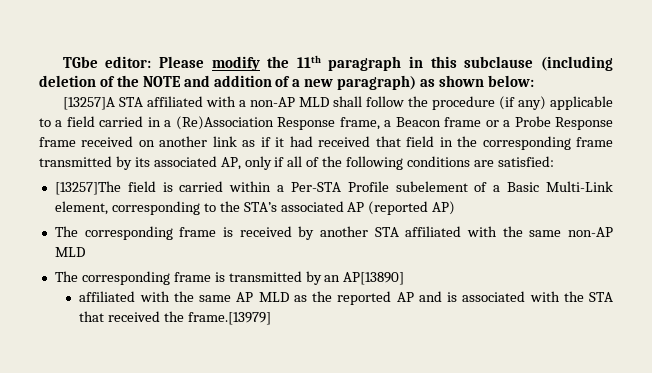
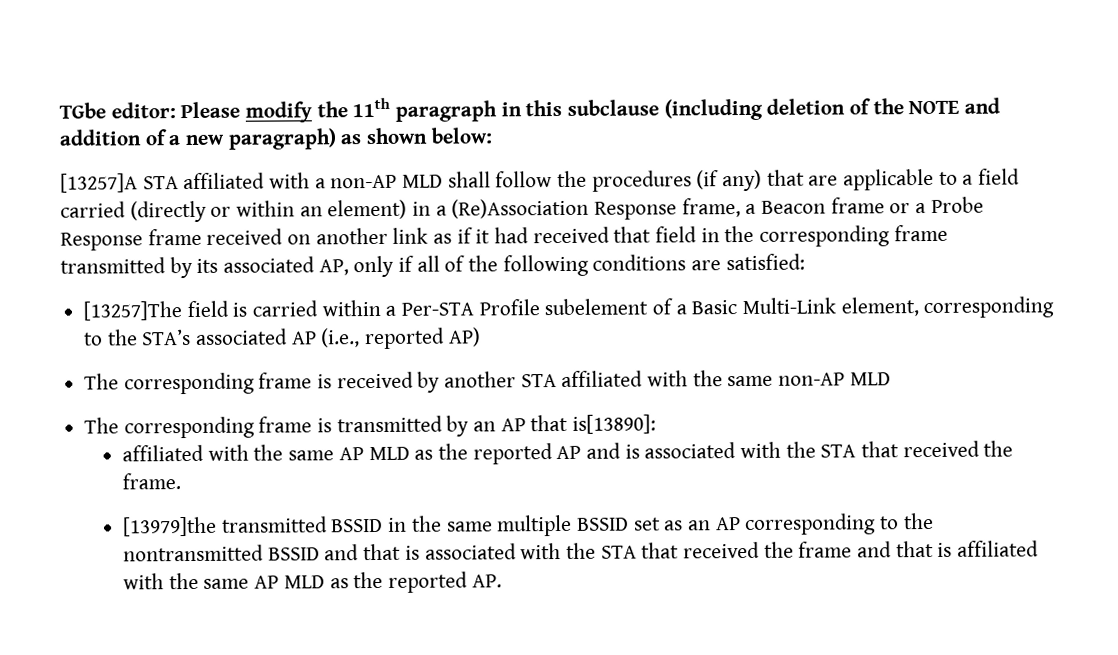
[431,96,495,110] procedure -> [591,170,692,192] procedures
(546, 103) none -> [766,169,839,186] that are
(144, 121) none -> [129,199,408,223] (directly or within an element)
[368,201,429,215] (reported -> [321,327,446,350] (i.e., reported
[343,272,405,285] AP[13890] -> [500,414,657,434] AP that is[13890]:
[188,312,272,325] frame.[13979] -> [122,473,182,490] [123,512,934,537] [123,540,1039,562] [123,571,502,593] frame. // [13979]the transmitted BSSID in the same multiple BSSID set as an AP corresponding to the nontransmitted BSSID and that is associated with the STA that received the frame and that is affiliated with the same AP MLD as the reported AP.

